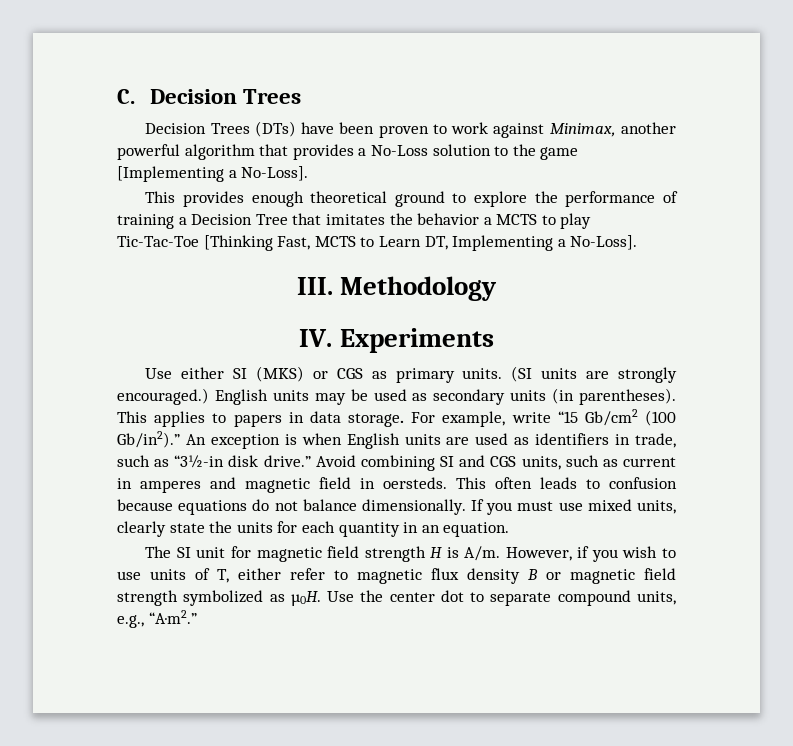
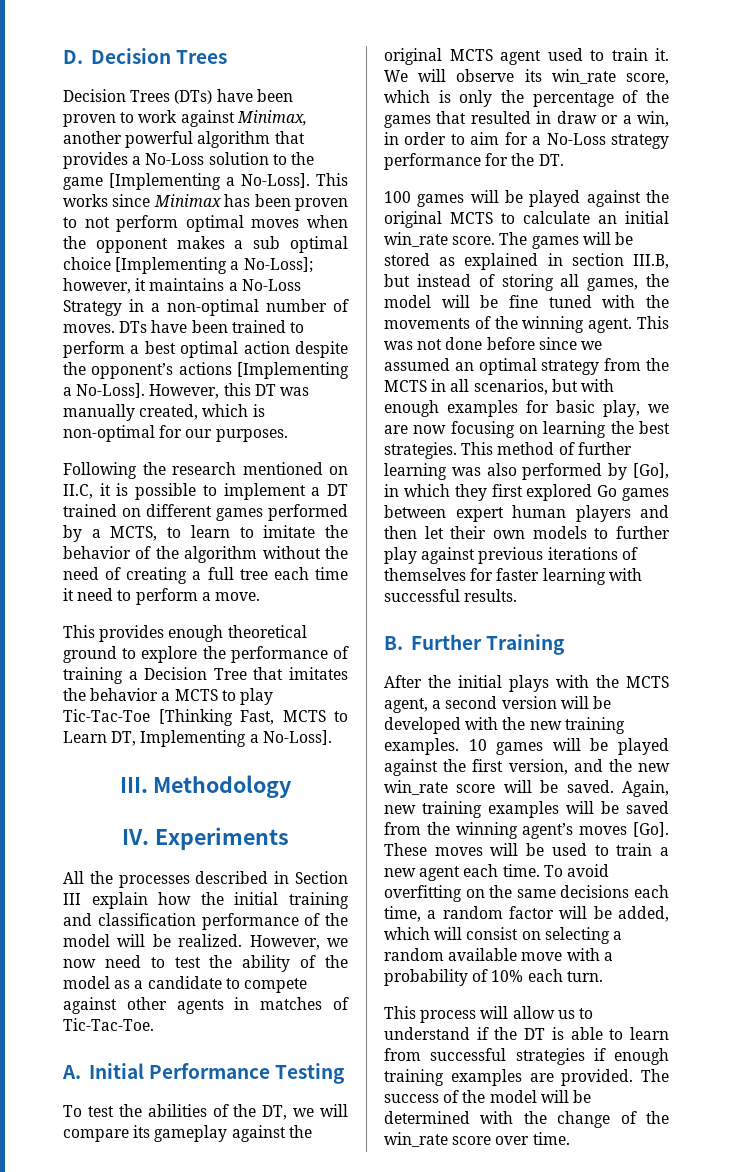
[117,89,135,104] C. -> [63,50,83,64] D.
(309, 173) none -> [316,173,348,186] [63,194,348,211] [63,215,348,232] [63,236,348,253] [63,257,313,274] [63,278,301,294] [63,299,349,316] [63,320,304,333] [63,341,348,358] [63,362,349,379] [63,383,309,399] [63,404,265,421] [63,425,288,442] [63,462,348,479] [63,483,349,500] [63,504,348,521] [63,525,348,542] [63,546,348,563] [63,567,348,584] [63,588,260,605] This works since Minimax has been proven to not perform optimal moves when the opponent makes a sub optimal choice [Implementing a No-Loss]; however, it maintains a No-Loss Strategy in a non-optimal number of moves. DTs have been trained to perform a best optimal action despite the opponent’s actions [Implementing a No-Loss]. However, this DT was manually created, which is non-optimal for our purposes. // Following the research mentioned on II.C, it is possible to implement a DT trained on different games performed by a MCTS, to learn to imitate the behavior of the algorithm without the need of creating a full tree each time it need to perform a move.
[145,366,677,383] [117,388,676,405] [117,409,676,427] [117,431,676,449] [117,455,676,471] [117,477,677,493] [117,499,676,515] [117,521,510,537] [145,546,676,562] [117,568,676,584] [117,590,676,606] [117,610,197,628] Use either SI (MKS) or CGS as primary units. (SI units are strongly encouraged.) English units may be used as secondary units (in parentheses). This applies to papers in data storage. For example, write “15 Gb/cm2 (100 Gb/in2).” An exception is when English units are used as identifiers in trade, such as “3½-in disk drive.” Avoid combining SI and CGS units, such as current in amperes and magnetic field in oersteds. This often leads to confusion because equations do not balance dimensionally. If you must use mixed units, clearly state the units for each quantity in an equation. // The SI unit for magnetic field strength H is A/m. However, if you wish to use units of T, either refer to magnetic flux density B or magnetic field strength symbolized as µ0H. Use the center dot to separate compound units, e.g., “A·m2.” -> [63,871,348,888] [63,892,349,909] [63,913,348,930] [63,934,348,950] [63,955,348,972] [63,976,307,993] [63,997,349,1014] [63,1018,154,1031] [62,1063,346,1084] [63,1104,348,1120] [63,1125,312,1142] [384,48,669,65] [384,69,669,85] [384,90,669,107] [384,111,669,128] [384,132,669,149] [384,153,564,170] [384,190,669,207] [384,211,669,228] [384,232,633,249] [384,253,669,270] [384,274,669,291] [384,295,669,308] [384,316,669,333] [384,337,602,350] [384,358,669,375] [384,379,614,395] [384,400,669,417] [384,421,670,438] [384,442,632,459] [384,463,669,480] [384,484,669,501] [384,505,669,522] [384,526,670,539] [384,547,638,564] [384,568,642,585] [384,589,518,602] [384,634,565,655] [384,675,669,692] [384,696,611,713] [384,717,625,734] [384,738,669,755] [384,759,670,776] [384,780,669,797] [384,801,669,818] [384,822,669,839] [384,843,669,856] [384,864,609,881] [384,885,669,902] [384,906,669,922] [384,927,622,944] [384,948,613,961] [384,969,603,986] [384,1006,593,1023] [384,1027,669,1040] [384,1048,669,1065] [384,1069,669,1086] [384,1090,591,1103] [384,1111,669,1128] [384,1132,570,1147] All the processes described in Section III explain how the initial training and classification performance of the model will be realized. However, we now need to test the ability of the model as a candidate to compete against other agents in matches of Tic-Tac-Toe. // A. Initial Performance Testing // To test the abilities of the DT, we will compare its gameplay against the original MCTS agent used to train it. We will observe its win_rate score, which is only the percentage of the games that resulted in draw or a win, in order to aim for a No-Loss strategy performance for the DT. // 100 games will be played against the original MCTS to calculate an initial win_rate score. The games will be stored as explained in section III.B, but instead of storing all games, the model will be fine tuned with the movements of the winning agent. This was not done before since we assumed an optimal strategy from the MCTS in all scenarios, but with enough examples for basic play, we are now focusing on learning the best strategies. This method of further learning was also performed by [Go], in which they first explored Go games between expert human players and then let their own models to further play against previous iterations of themselves for faster learning with successful results. // B. Further Training // After the initial plays with the MCTS agent, a second version will be developed with the new training examples. 10 games will be played against the first version, and the new win_rate score will be saved. Again, new training examples will be saved from the winning agent’s moves [Go]. These moves will be used to train a new agent each time. To avoid overfitting on the same decisions each time, a random factor will be added, which will consist on selecting a random available move with a probability of 10% each turn. // This process will allow us to understand if the DT is able to learn from successful strategies if enough training examples are provided. The success of the model will be determined with the change of the win_rate score over time.

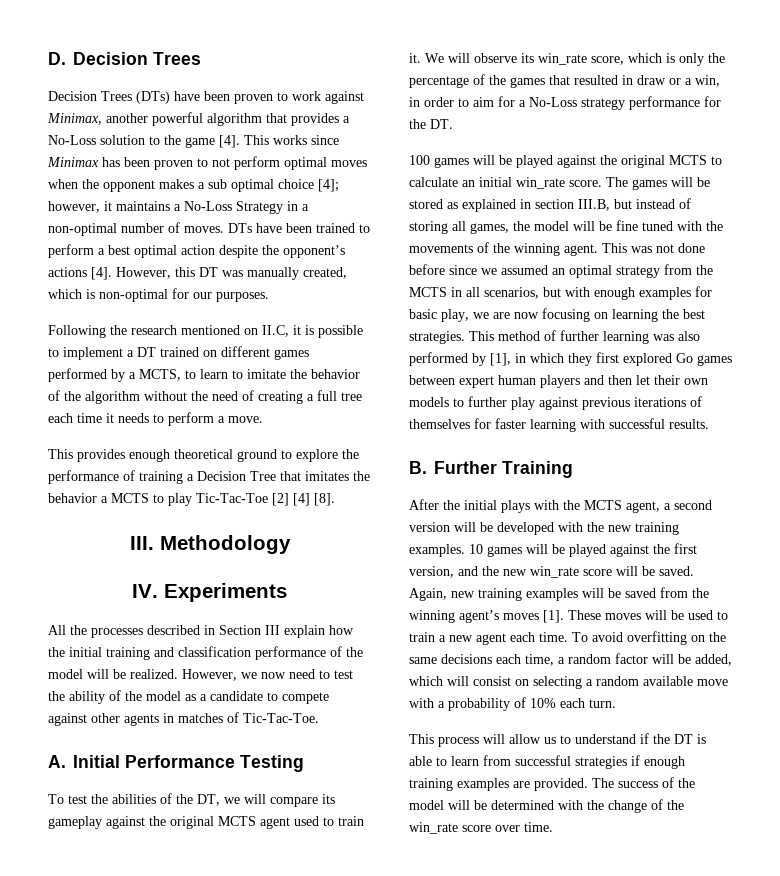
[109,173,310,190] [Implementing a No-Loss]. -> [219,135,240,148] [4].
[115,257,313,274] [Implementing a No-Loss]; -> [318,179,339,192] [4];
[237,362,349,379] [63,383,146,398] [Implementing a No-Loss]. -> [91,267,112,280] [4].
[77,588,114,601] need -> [118,413,149,423] needs
[158,709,348,726] [63,730,332,747] [Thinking Fast, MCTS to Learn DT, Implementing a No-Loss]. -> [272,493,335,506] [2] [4] [8].
[633,463,669,479] [Go], -> [490,353,511,366] [1],
[633,822,669,837] [Go]. -> [543,610,564,623] [1].

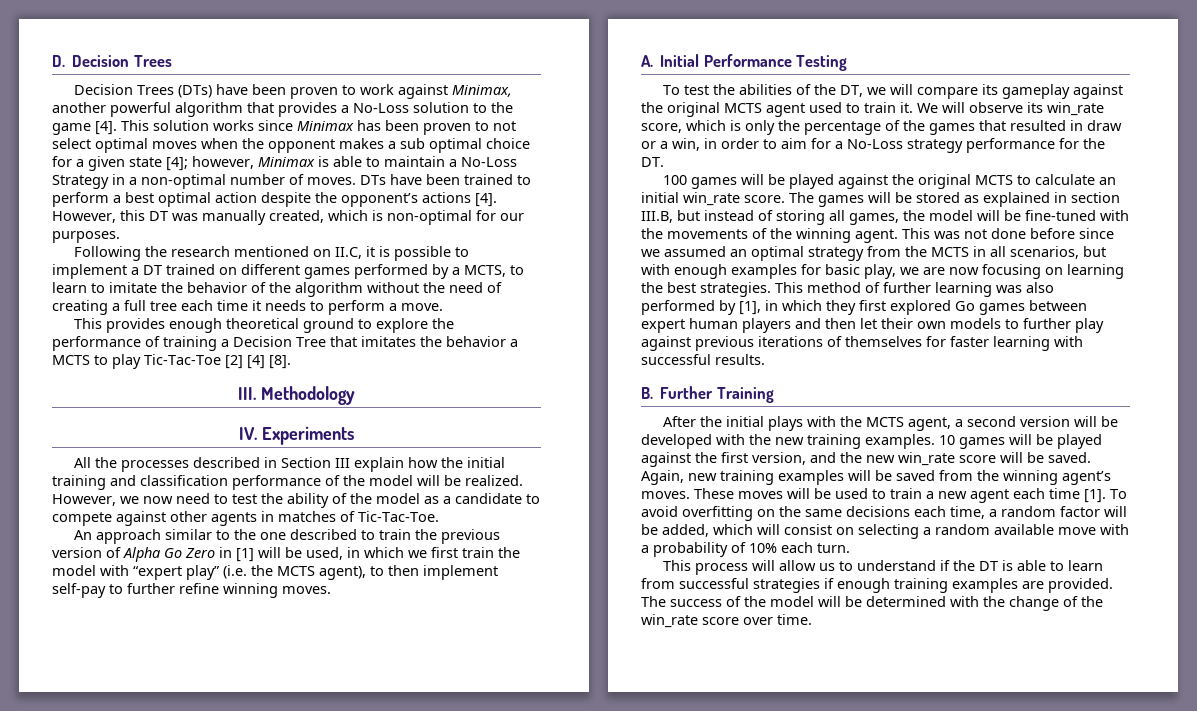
(269, 140) none -> [153,120,209,131] solution
[234,156,280,170] perform -> [52,138,91,149] select
[318,179,339,192] [48,201,170,213] [4]; however, it maintains -> [52,156,445,171] for a given state [4]; however, Minimax is able to maintain
(319, 718) none -> [74,529,501,544] [52,547,520,562] [52,565,498,580] [52,583,331,598] // An approach similar to the one described to train the previous version of Alpha Go Zero in [1] will be used, in which we first train the model with “expert play” (i.e. the MCTS agent), to then implement self-pay to further refine winning moves.
[616,220,673,231] fine tuned -> [1025,210,1096,221] fine-tuned
[503,610,564,623] moves [1]. -> [641,491,690,499] moves.
[539,632,568,642] time. -> [1049,488,1106,503] time [1].

